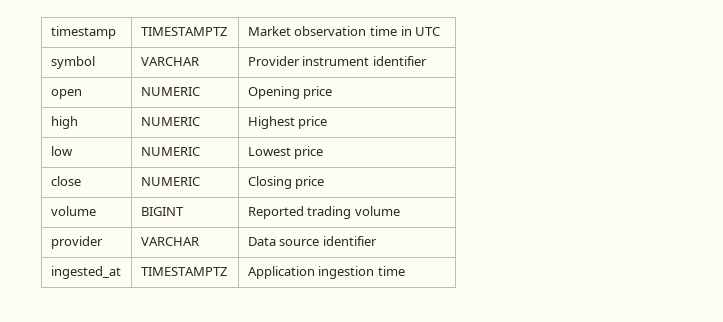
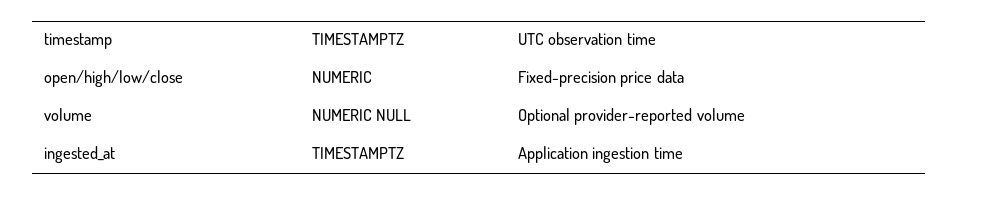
[247,26,291,36] Market -> [517,33,544,45] UTC
[400,26,441,36] [50,56,95,69] [140,57,199,66] [247,56,427,66] [50,89,82,99] [140,87,200,96] [247,86,333,99] [50,116,78,129] [140,117,200,126] [247,116,328,129] [50,146,73,156] [140,147,200,156] [247,146,324,159] [50,176,81,186] [140,177,200,186] [247,176,325,189] [50,206,96,216] [140,207,184,216] [247,206,400,219] [50,236,103,249] [140,237,199,246] [247,236,377,246] in UTC // symbol | VARCHAR | Provider instrument identifier // open | NUMERIC | Opening price // high | NUMERIC | Highest price // low | NUMERIC | Lowest price // close | NUMERIC | Closing price // volume | BIGINT | Reported trading volume // provider | VARCHAR | Data source identifier -> [43,70,183,87] [311,71,372,83] [517,70,684,87] [43,108,92,121] [311,109,412,121] [517,108,745,125] // open/high/low/close | NUMERIC | Fixed-precision price data // volume | NUMERIC NULL | Optional provider-reported volume

